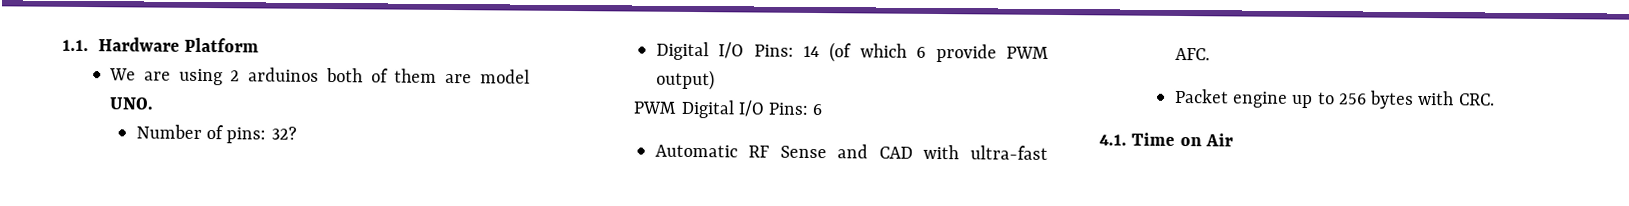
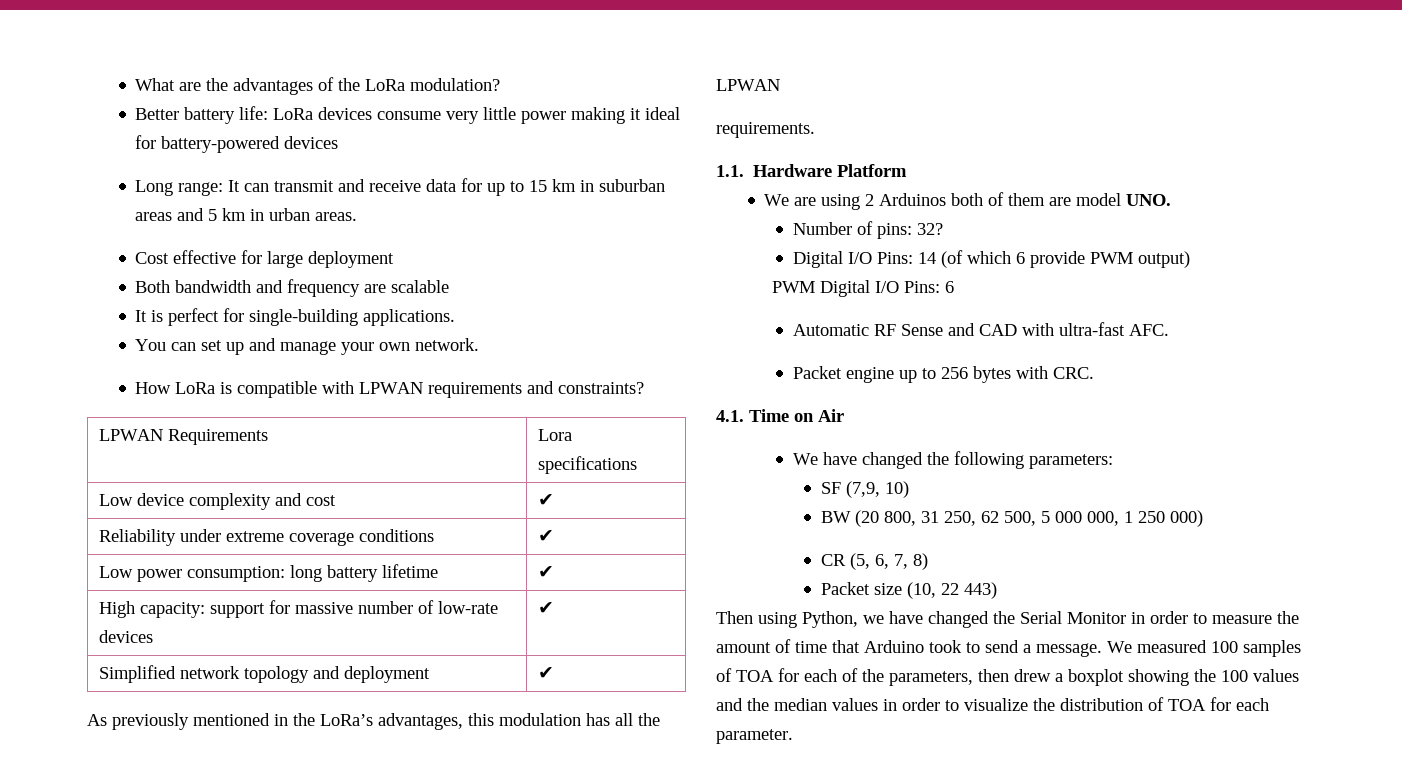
(62, 45) none -> [135,77,501,95] [135,106,681,124] [135,135,339,153] [135,178,666,196] [135,208,358,221] [135,250,395,268] [135,279,450,297] [135,308,456,326] [135,338,480,355] [135,381,645,398] [98,429,268,445] [537,429,572,441] [537,456,637,474] [98,493,336,510] [537,494,554,506] [98,529,434,546] [537,530,554,542] [98,564,438,582] [537,566,554,578] [98,600,498,618] [98,630,153,643] [537,602,554,614] [98,665,430,683] [537,667,554,679] [87,713,660,730] [716,79,780,91] [716,122,815,138] What are the advantages of the LoRa modulation? // Better battery life: LoRa devices consume very little power making it ideal for battery-powered devices // Long range: It can transmit and receive data for up to 15 km in suburban areas and 5 km in urban areas. // Cost effective for large deployment // Both bandwidth and frequency are scalable // It is perfect for single-building applications. // You can set up and manage your own network. // How LoRa is compatible with LPWAN requirements and constraints? // LPWAN Requirements | Lora specifications // Low device complexity and cost | ✔ // Reliability under extreme coverage conditions | ✔ // Low power consumption: long battery lifetime | ✔ // High capacity: support for massive number of low-rate devices | ✔ // Simplified network topology and deployment | ✔ // As previously mentioned in the LoRa’s advantages, this modulation has all the LPWAN // requirements. //
[248,67,320,82] arduinos -> [879,193,947,206] Arduinos
(1233, 140) none -> [792,451,1113,469] [820,481,909,498] [820,510,1203,527] [820,553,928,570] [820,582,997,599] [716,611,1299,628] [716,639,1301,657] [716,668,1299,686] [716,697,1269,711] [716,729,793,744] // We have changed the following parameters: // SF (7,9, 10) // BW (20 800, 31 250, 62 500, 5 000 000, 1 250 000) // CR (5, 6, 7, 8) // Packet size (10, 22 443) // Then using Python, we have changed the Serial Monitor in order to measure the amount of time that Arduino took to send a message. We measured 100 samples of TOA for each of the parameters, then drew a boxplot showing the 100 values and the median values in order to visualize the distribution of TOA for each parameter.

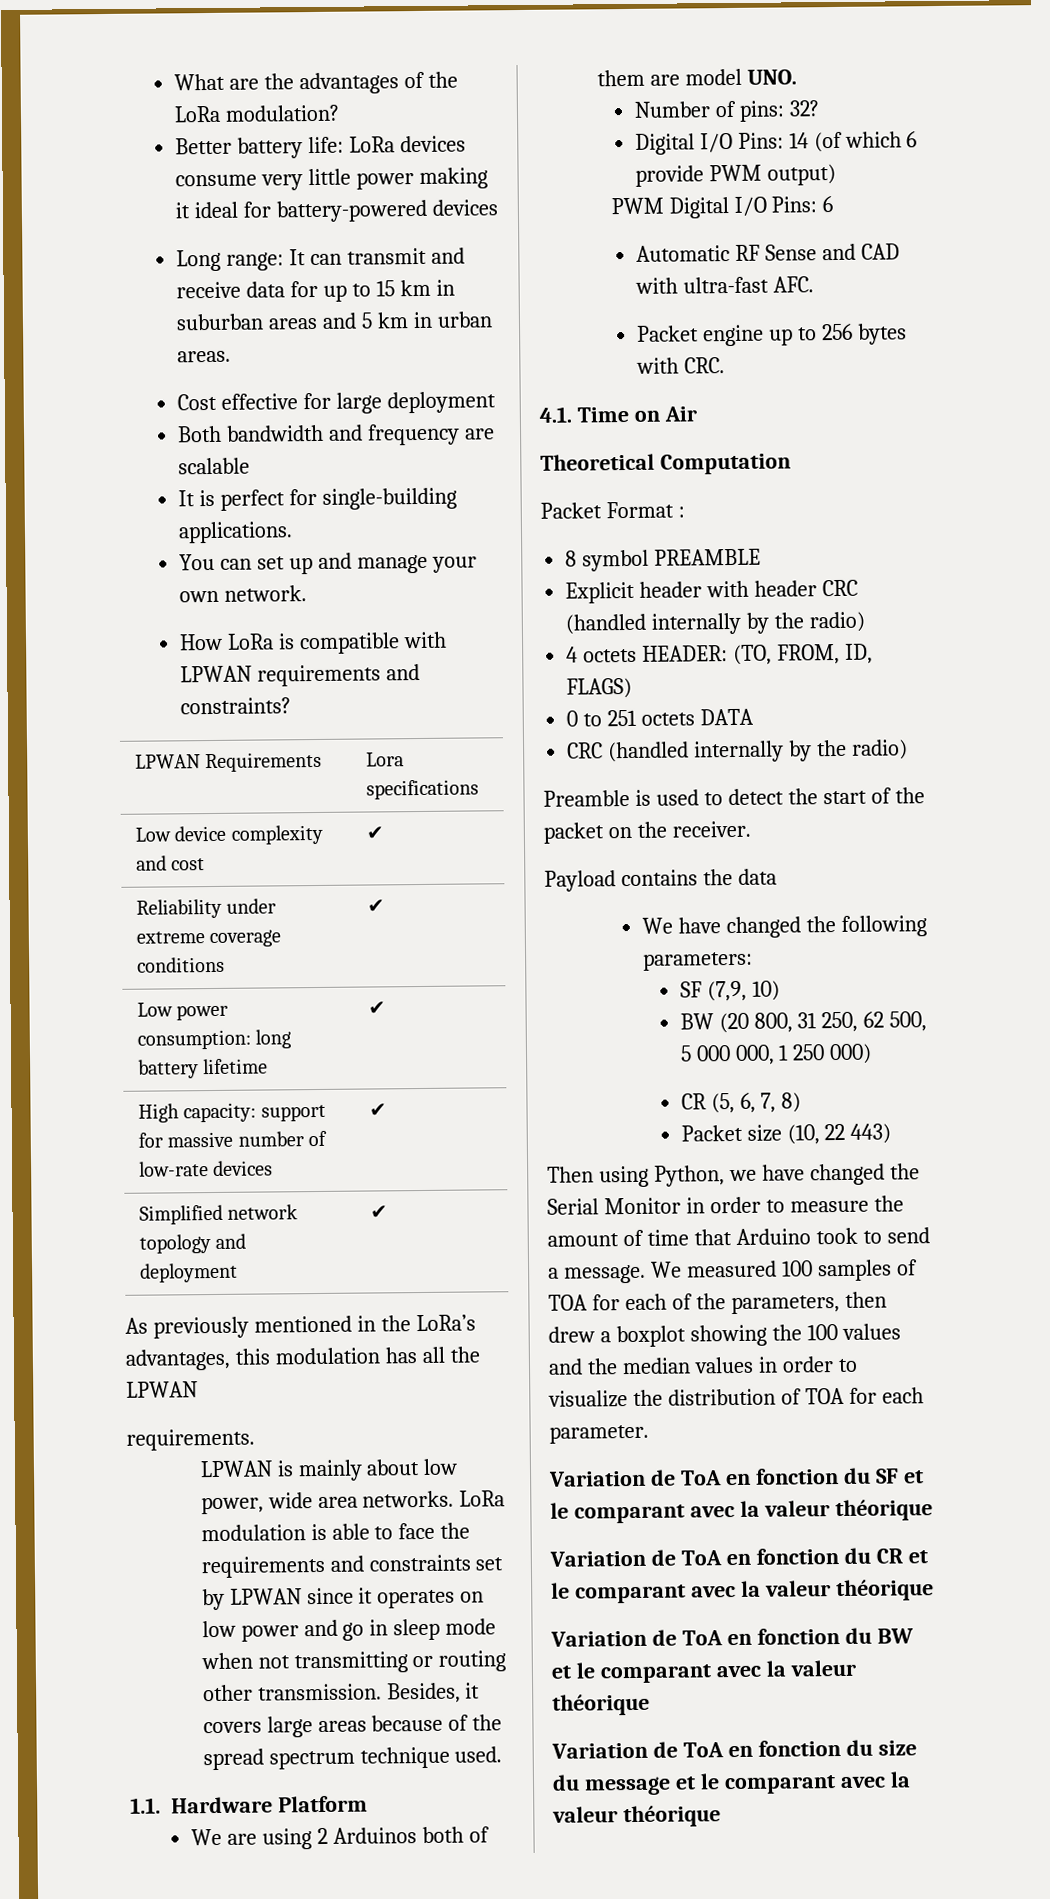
(815, 130) none -> [199,1458,459,1482] [200,1490,506,1515] [200,1522,471,1542] [200,1554,504,1579] [201,1587,485,1611] [201,1618,497,1642] [200,1650,507,1674] [202,1682,481,1704] [202,1714,503,1738] [202,1746,503,1771] // LPWAN is mainly about low power, wide area networks. LoRa modulation is able to face the requirements and constraints set by LPWAN since it operates on low power and go in sleep mode when not transmitting or routing other transmission. Besides, it covers large areas because of the spread spectrum technique used.
(844, 415) none -> [540,453,791,475] [540,501,685,519] [565,548,762,572] [565,579,858,604] [565,611,865,635] [566,643,873,665] [566,677,633,699] [566,708,754,727] [567,739,908,763] [543,787,925,807] [543,820,751,844] [544,868,777,892] // Theoretical Computation // Packet Format : // 8 symbol PREAMBLE // Explicit header with header CRC (handled internally by the radio) // 4 octets HEADER: (TO, FROM, ID, FLAGS) // 0 to 251 octets DATA // CRC (handled internally by the radio) // Preamble is used to detect the start of the packet on the receiver. // Payload contains the data
(793, 736) none -> [549,1467,924,1487] [550,1499,933,1524] [549,1547,928,1567] [551,1579,934,1604] [550,1627,914,1647] [551,1659,856,1684] [552,1693,650,1716] [551,1739,917,1759] [552,1771,911,1796] [552,1805,721,1828] // Variation de ToA en fonction du SF et le comparant avec la valeur théorique // Variation de ToA en fonction du CR et le comparant avec la valeur théorique // Variation de ToA en fonction du BW et le comparant avec la valeur théorique // Variation de ToA en fonction du size du message et le comparant avec la valeur théorique

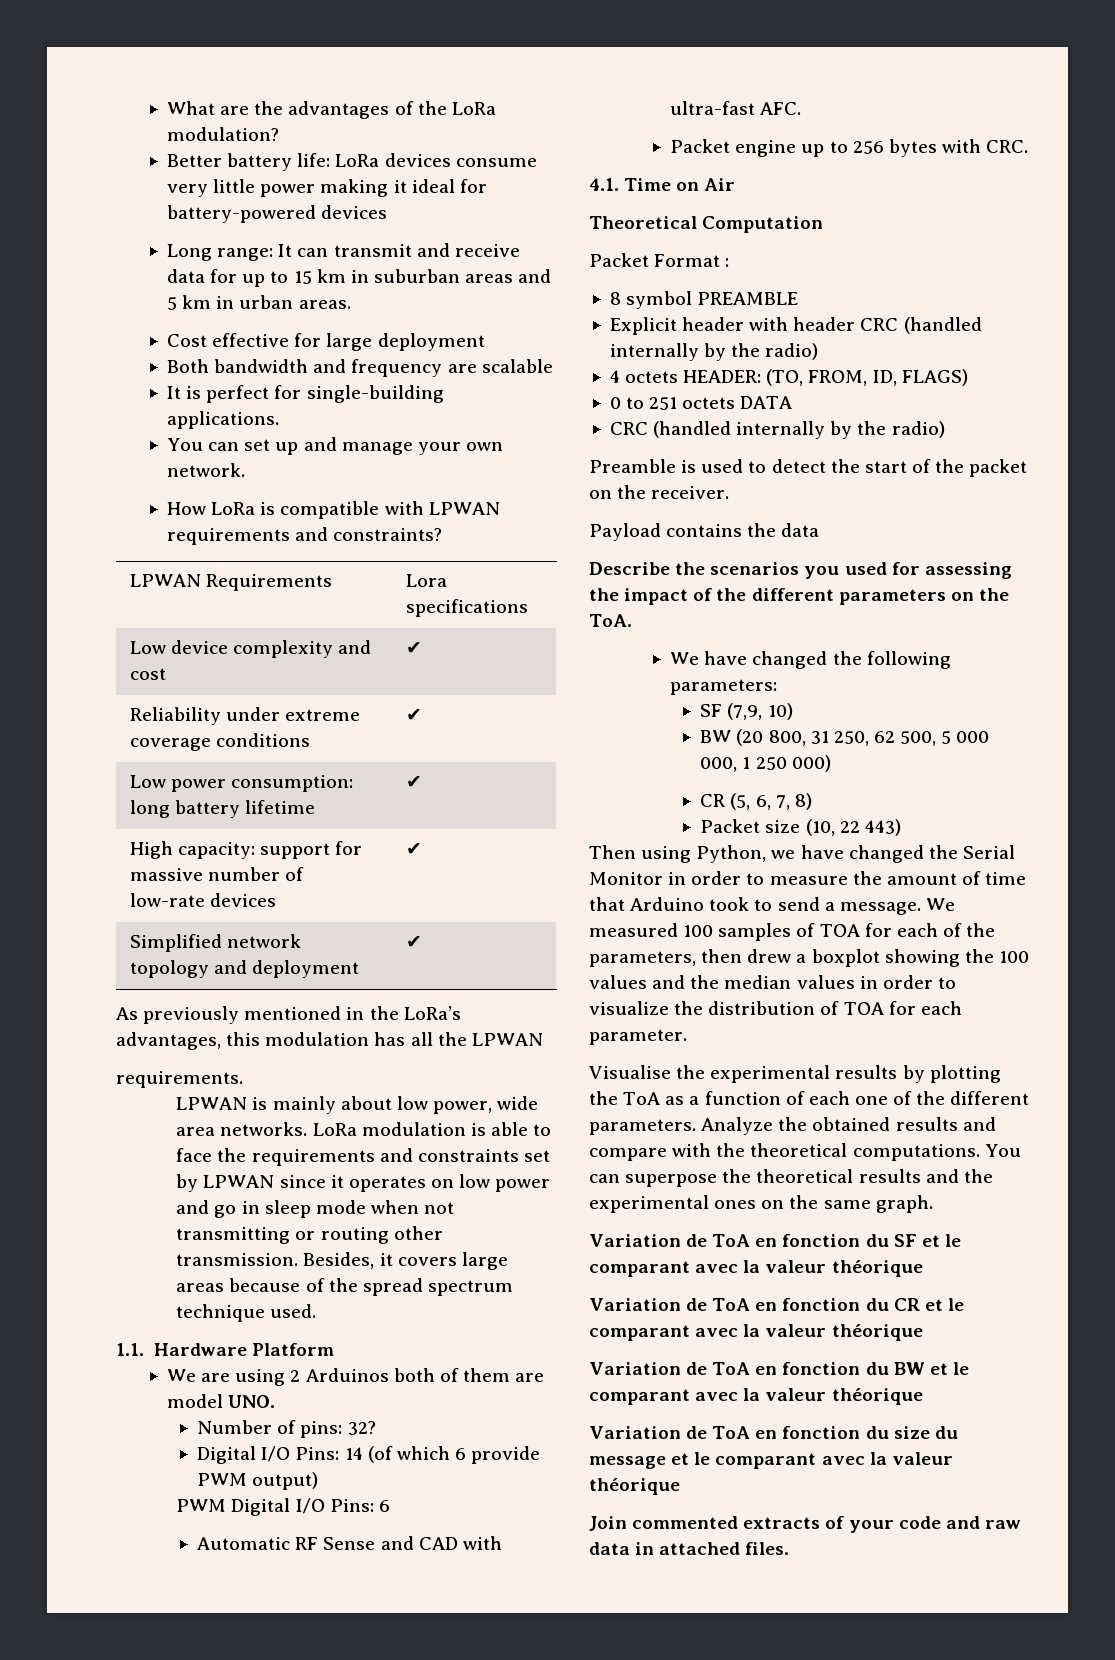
(777, 876) none -> [589,562,1012,579] [589,588,1009,605] [589,614,632,627] // Describe the scenarios you used for assessing the impact of the different parameters on the ToA.
(649, 1434) none -> [589,1065,1001,1083] [589,1091,1030,1105] [589,1117,996,1135] [589,1143,1021,1161] [589,1169,993,1187] [589,1195,933,1213] // Visualise the experimental results by plotting the ToA as a function of each one of the different parameters. Analyze the obtained results and compare with the theoretical computations. You can superpose the theoretical results and the experimental ones on the same graph.
(721, 1816) none -> [589,1516,1021,1533] [589,1542,790,1555] // Join commented extracts of your code and raw data in attached files.

